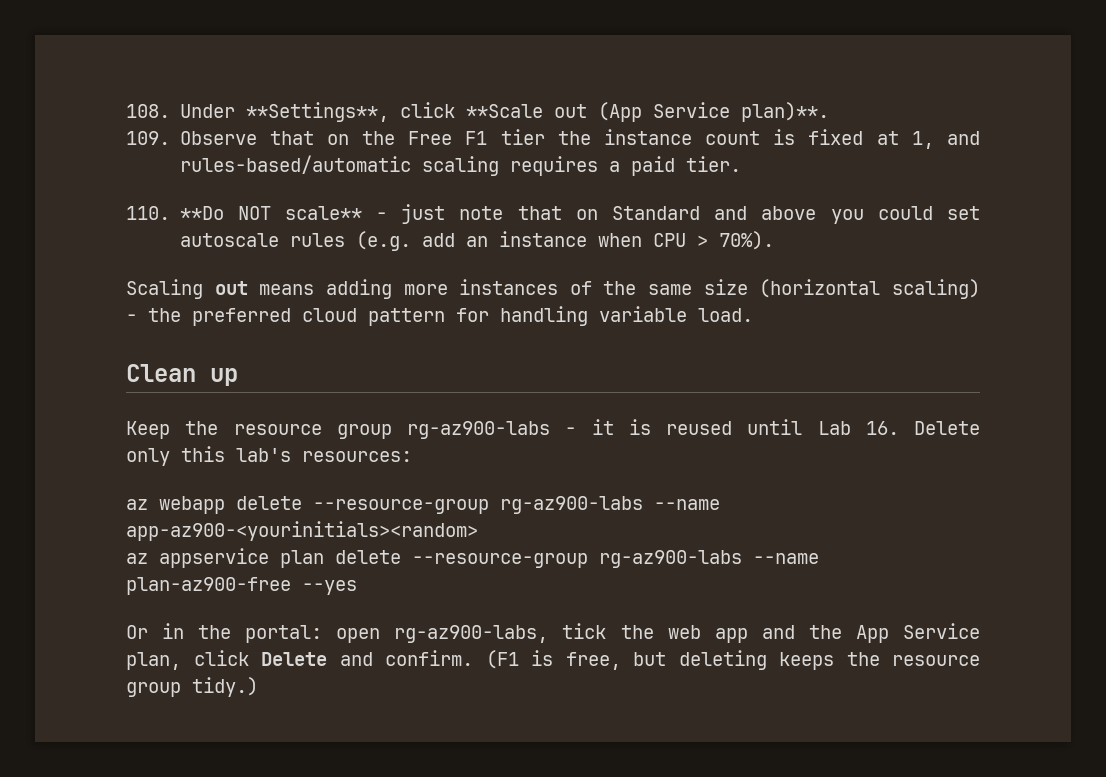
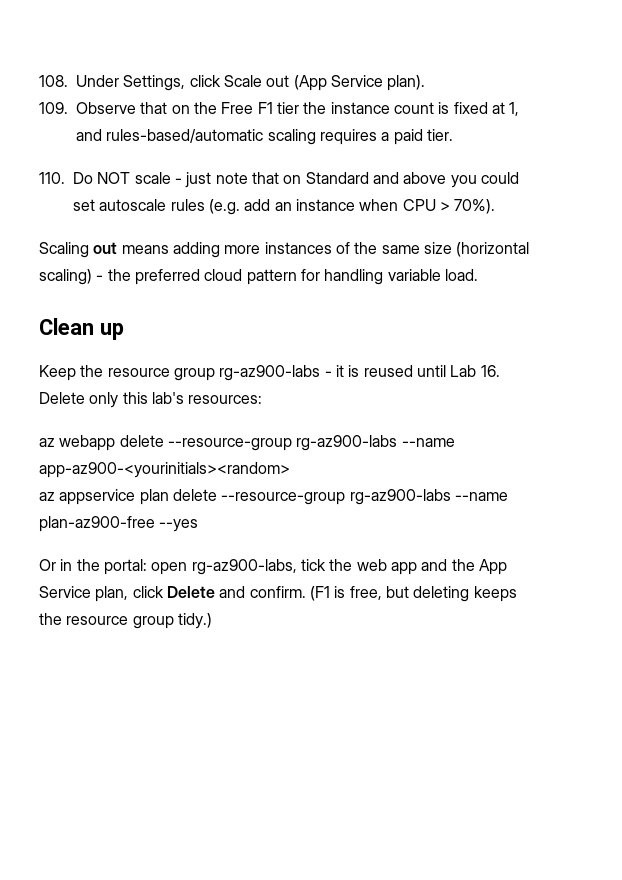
[245,102,543,122] **Settings**, click **Scale -> [123,75,262,91] Settings, click Scale
[740,102,829,122] plan)**. -> [387,75,426,91] plan).
[179,206,362,220] **Do NOT scale** -> [73,172,171,184] Do NOT scale

